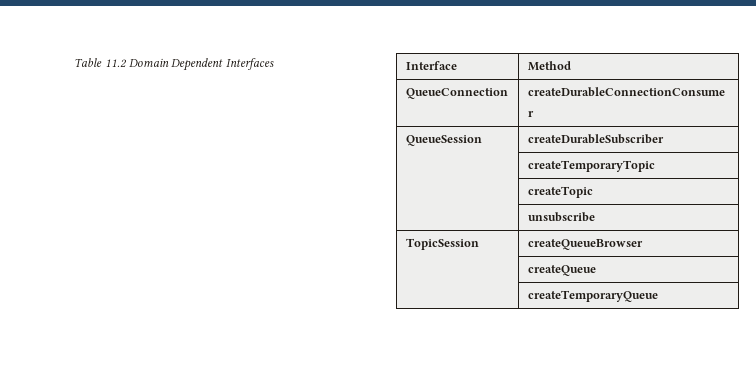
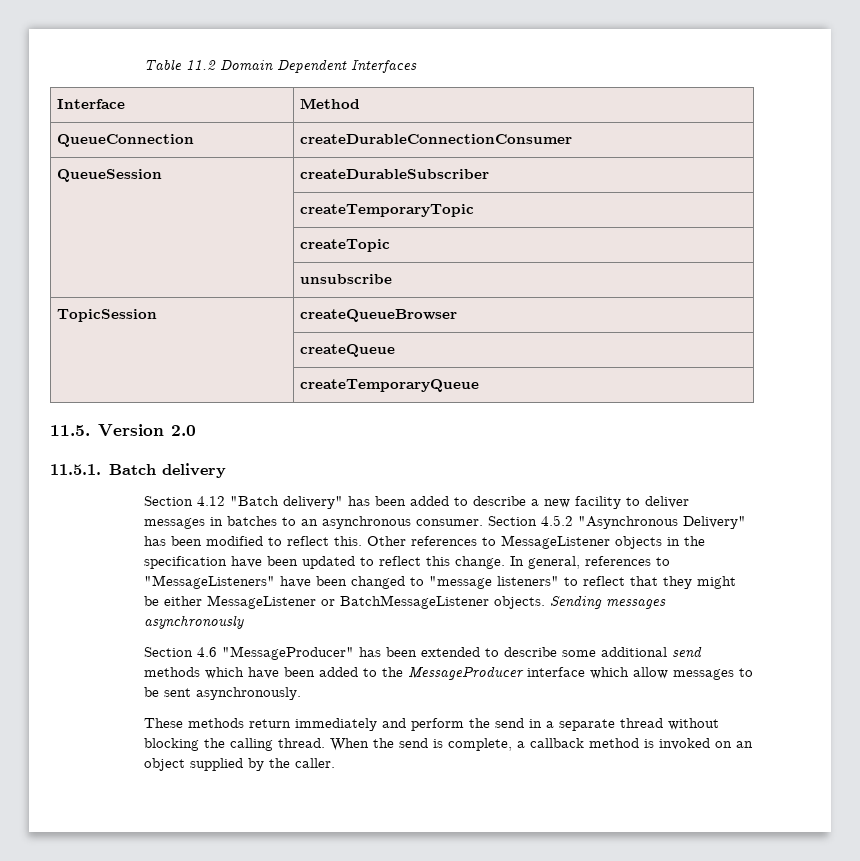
(658, 296) none -> [50,424,196,436] [50,463,226,478] [144,496,690,509] [144,515,747,529] [144,535,706,549] [144,556,671,569] [144,575,737,589] [144,595,667,609] [144,615,245,629] [144,646,703,660] [144,666,754,680] [144,687,302,700] [144,718,720,731] [144,738,754,751] [144,758,336,771] // 11.5. Version 2.0 // 11.5.1. Batch delivery // Section 4.12 "Batch delivery" has been added to describe a new facility to deliver messages in batches to an asynchronous consumer. Section 4.5.2 "Asynchronous Delivery" has been modified to reflect this. Other references to MessageListener objects in the specification have been updated to reflect this change. In general, references to "MessageListeners" have been changed to "message listeners" to reflect that they might be either MessageListener or BatchMessageListener objects. Sending messages asynchronously // Section 4.6 "MessageProducer" has been extended to describe some additional send methods which have been added to the MessageProducer interface which allow messages to be sent asynchronously. // These methods return immediately and perform the send in a separate thread without blocking the calling thread. When the send is complete, a callback method is invoked on an object supplied by the caller.

